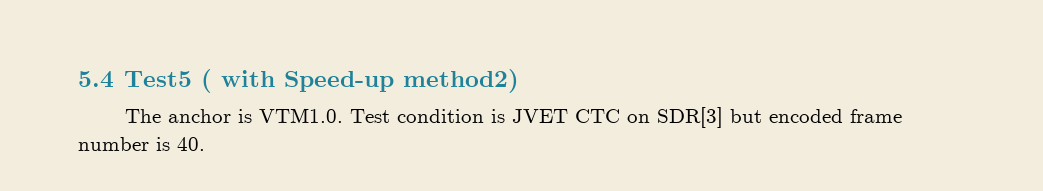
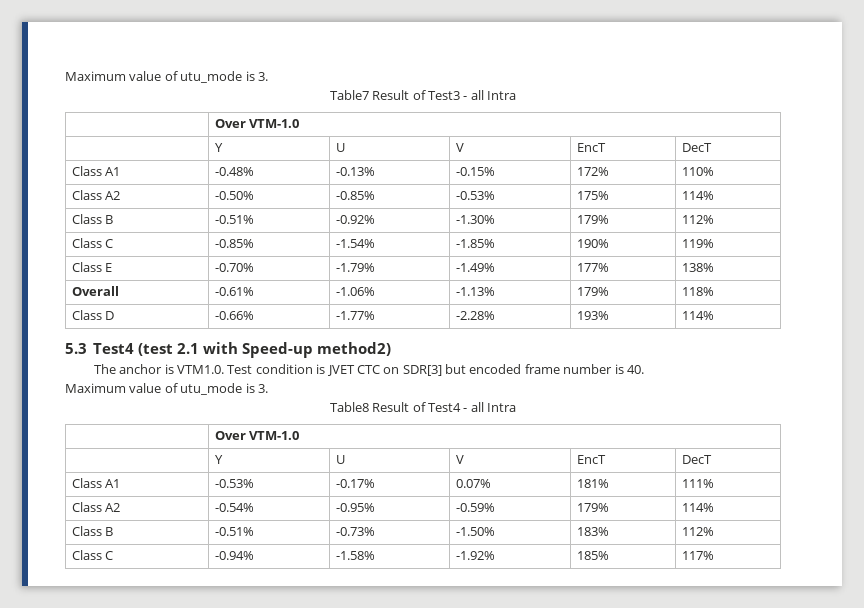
[78,69,213,93] 5.4 Test5 ( -> [65,71,268,83] [329,90,517,100] [215,119,300,128] [215,143,224,152] [336,143,346,152] [456,143,465,152] [577,143,607,152] [682,143,713,152] [72,166,121,176] [215,167,255,176] [336,167,376,176] [456,167,496,176] [577,167,610,176] [682,167,715,176] [72,190,121,200] [215,191,255,200] [336,191,376,200] [456,191,496,200] [577,191,610,200] [682,191,715,200] [72,214,114,224] [215,215,255,224] [336,215,376,224] [456,215,496,224] [577,215,610,224] [682,215,715,224] [72,238,114,248] [215,239,255,248] [336,239,376,248] [456,239,496,248] [577,239,610,248] [682,239,715,248] [72,262,113,272] [215,263,255,272] [336,263,376,272] [456,263,496,272] [577,263,610,272] [682,263,715,272] [72,286,120,296] [215,287,255,296] [336,287,376,296] [456,287,496,296] [577,287,610,296] [682,287,715,296] [72,310,115,320] [215,311,255,320] [336,311,376,320] [456,311,496,320] [577,311,610,320] [682,311,715,320] [65,343,200,356] Maximum value of utu_mode is 3. // Table7 Result of Test3 - all Intra // | Over VTM-1.0 // | Y | U | V | EncT | DecT // Class A1 | -0.48% | -0.13% | -0.15% | 172% | 110% // Class A2 | -0.50% | -0.85% | -0.53% | 175% | 114% // Class B | -0.51% | -0.92% | -1.30% | 179% | 112% // Class C | -0.85% | -1.54% | -1.85% | 190% | 119% // Class E | -0.70% | -1.79% | -1.49% | 177% | 138% // Overall | -0.61% | -1.06% | -1.13% | 179% | 118% // Class D | -0.66% | -1.77% | -2.28% | 193% | 114% // 5.3 Test4 (test 2.1
(205, 144) none -> [65,383,268,395] [329,402,517,412] [215,431,300,440] [215,455,224,464] [336,455,346,464] [456,455,465,464] [577,455,607,464] [682,455,713,464] [72,478,121,488] [215,479,255,488] [336,479,376,488] [456,479,492,488] [577,479,610,488] [682,479,715,488] [72,502,121,512] [215,503,255,512] [336,503,376,512] [456,503,496,512] [577,503,610,512] [682,503,715,512] [72,526,114,536] [215,527,255,536] [336,527,376,536] [456,527,496,536] [577,527,610,536] [682,527,715,536] [72,550,114,560] [215,551,255,560] [336,551,376,560] [456,551,496,560] [577,551,610,560] [682,551,715,560] // Maximum value of utu_mode is 3. // Table8 Result of Test4 - all Intra // | Over VTM-1.0 // | Y | U | V | EncT | DecT // Class A1 | -0.53% | -0.17% | 0.07% | 181% | 111% // Class A2 | -0.54% | -0.95% | -0.59% | 179% | 114% // Class B | -0.51% | -0.73% | -1.50% | 183% | 112% // Class C | -0.94% | -1.58% | -1.92% | 185% | 117%

